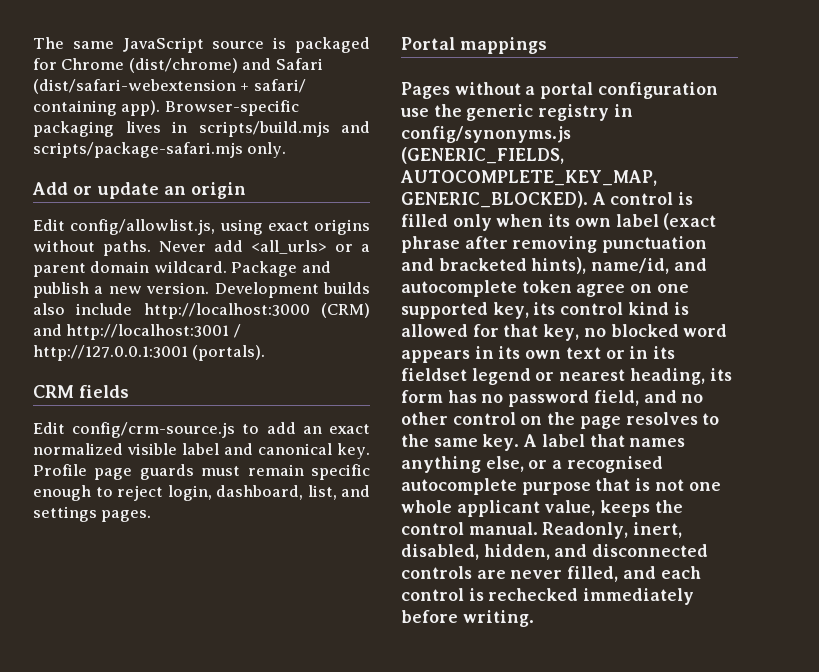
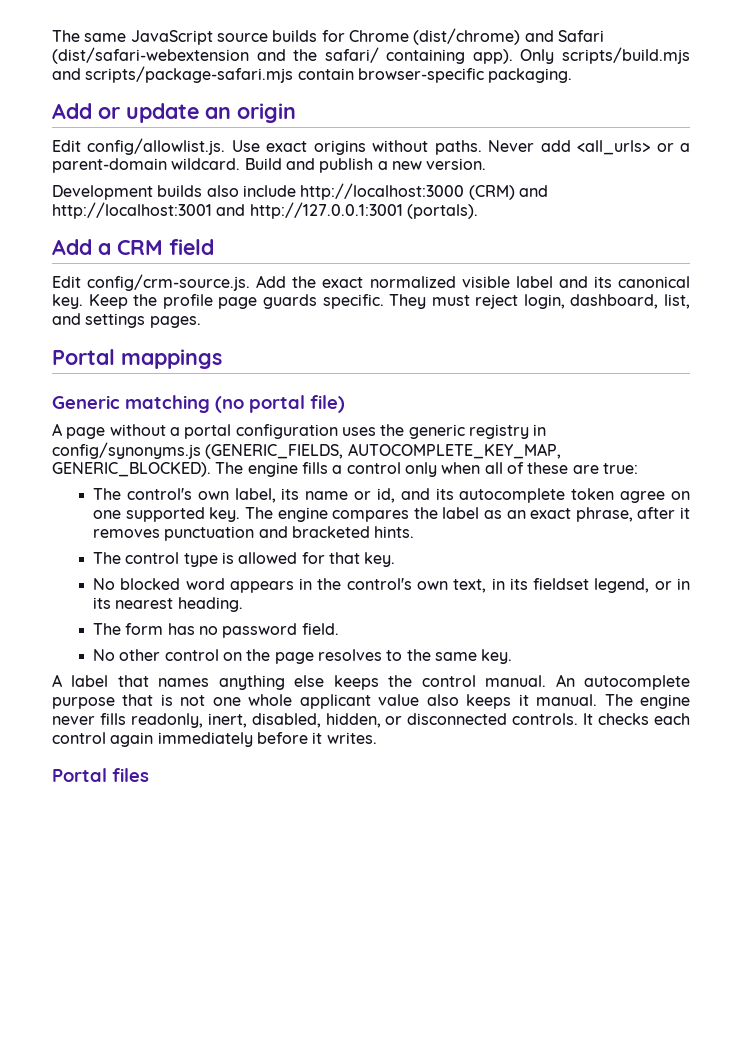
[273,37,371,53] is packaged -> [272,30,318,42] builds
[240,83,250,91] + -> [256,49,318,61] and the
[164,100,299,116] [33,121,370,137] [33,142,287,158] Browser-specific packaging lives in scripts/build.mjs and scripts/package-safari.mjs only. -> [520,47,690,64] [52,66,573,83] Only scripts/build.mjs and scripts/package-safari.mjs contain browser-specific packaging.
[70,219,263,235] config/allowlist.js, using -> [87,138,260,155] config/allowlist.js. Use
[33,261,298,277] parent domain wildcard. Package -> [52,158,282,173] parent-domain wildcard. Build
(210, 288) none -> (487, 164) //
[233,324,241,338] / -> [216,204,246,216] and
[33,385,129,398] [33,422,322,438] CRM fields // Edit config/crm-source.js to add an -> [52,239,214,255] [52,274,317,291] Add a CRM field // Edit config/crm-source.js. Add the
(253, 449) none -> [593,276,612,288] its
[33,464,370,480] [33,485,113,501] Profile page guards must remain specific enough to -> [88,294,470,309] Keep the profile page guards specific. They must
[401,82,450,99] Pages -> [52,395,345,413] [52,423,106,439] Generic matching (no portal file) // A page
[400,108,429,117] use -> [341,427,376,436] uses
[591,192,694,205] [401,213,717,231] [401,236,708,253] [401,257,707,274] A control is filled only when its own label (exact phrase after removing punctuation and bracketed hints), name/id, and -> [215,462,638,477] [93,488,454,503] The engine fills a control only when all of these are true: // The control's own label, its name or id, and its
[492,302,669,319] key, its control kind -> [209,507,690,522] [93,526,415,541] [93,552,218,567] key. The engine compares the label as an exact phrase, after it removes punctuation and bracketed hints. // The control type
[543,324,606,341] key, no -> [364,552,396,567] [93,578,116,590] key. // No
[498,346,676,359] [401,368,732,385] its own text or in its fieldset legend or nearest heading, its -> [317,578,690,593] [93,597,243,612] [93,623,122,635] the control's own text, in its fieldset legend, or in its nearest heading. // The
[593,390,704,406] field, and no -> [301,623,339,635] [93,649,116,661] field. // No
(520, 442) none -> (513, 656) //
[485,456,663,473] else, or a recognised -> [294,674,575,690] else keeps the control manual. An
[544,500,683,517] [401,522,683,539] [401,544,709,560] [401,566,701,582] [401,588,695,605] [401,610,534,627] value, keeps the control manual. Readonly, inert, disabled, hidden, and disconnected controls are never filled, and each control is rechecked immediately before writing. -> [378,694,690,709] [52,713,690,728] [52,732,377,747] [52,768,149,782] value also keeps it manual. The engine never fills readonly, inert, disabled, hidden, or disconnected controls. It checks each control again immediately before it writes. // Portal files

